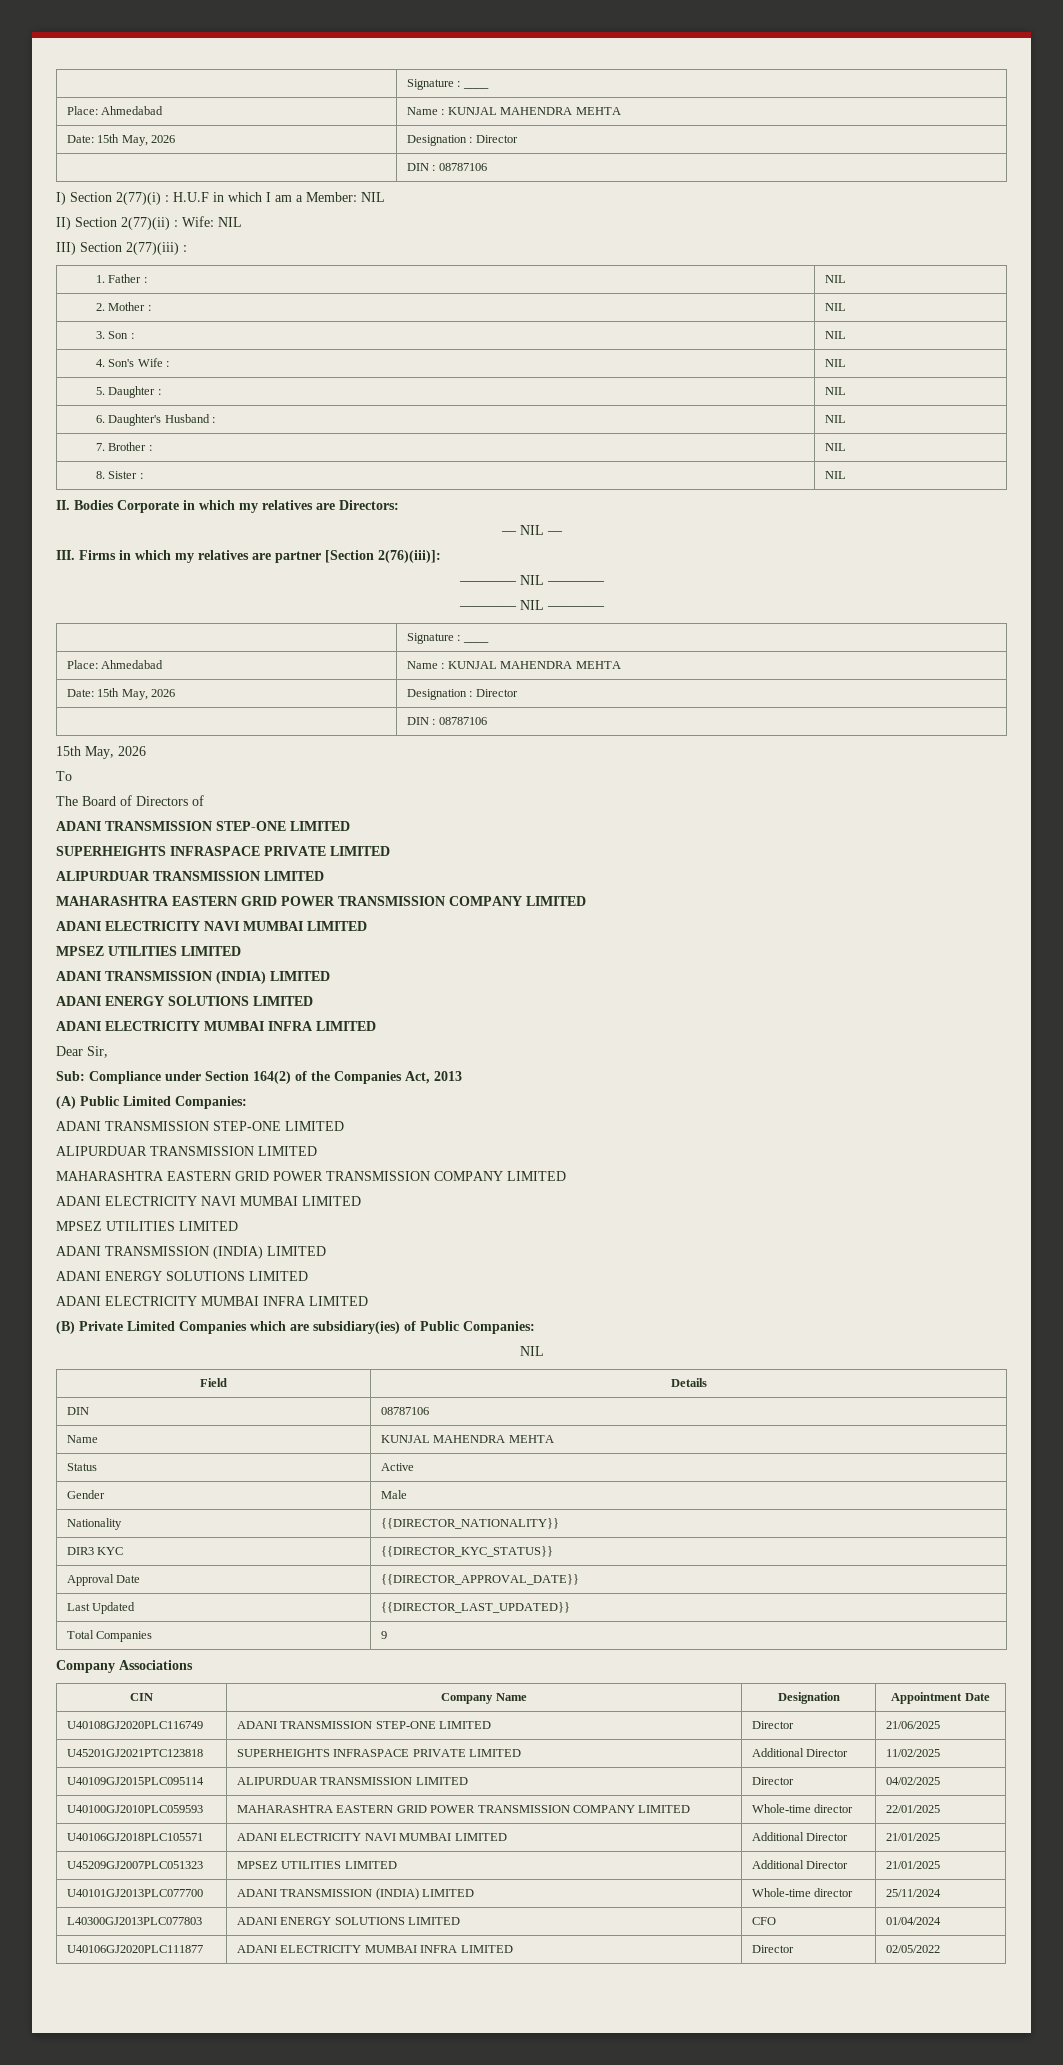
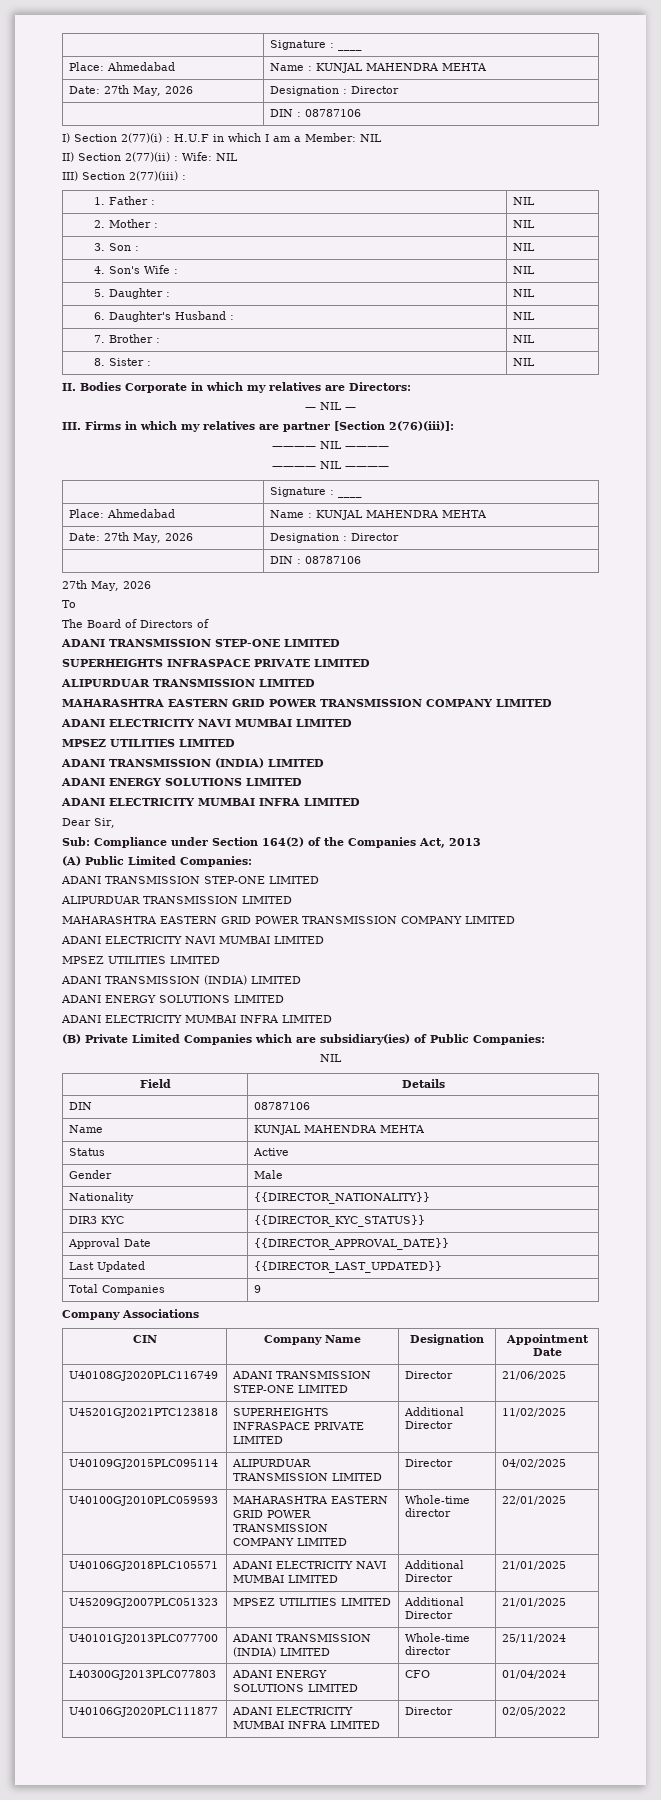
[97,134,120,143] 15th -> [104,85,130,94] 27th
[97,688,176,700] [407,689,518,700] [407,717,487,725] [56,746,81,756] 15th May, 2026 | Designation : Director // | DIN : 08787106 // 15th -> [104,532,194,543] [270,533,400,543] [270,556,362,564] [62,580,87,589] 27th May, 2026 | Designation : Director // | DIN : 08787106 // 27th

